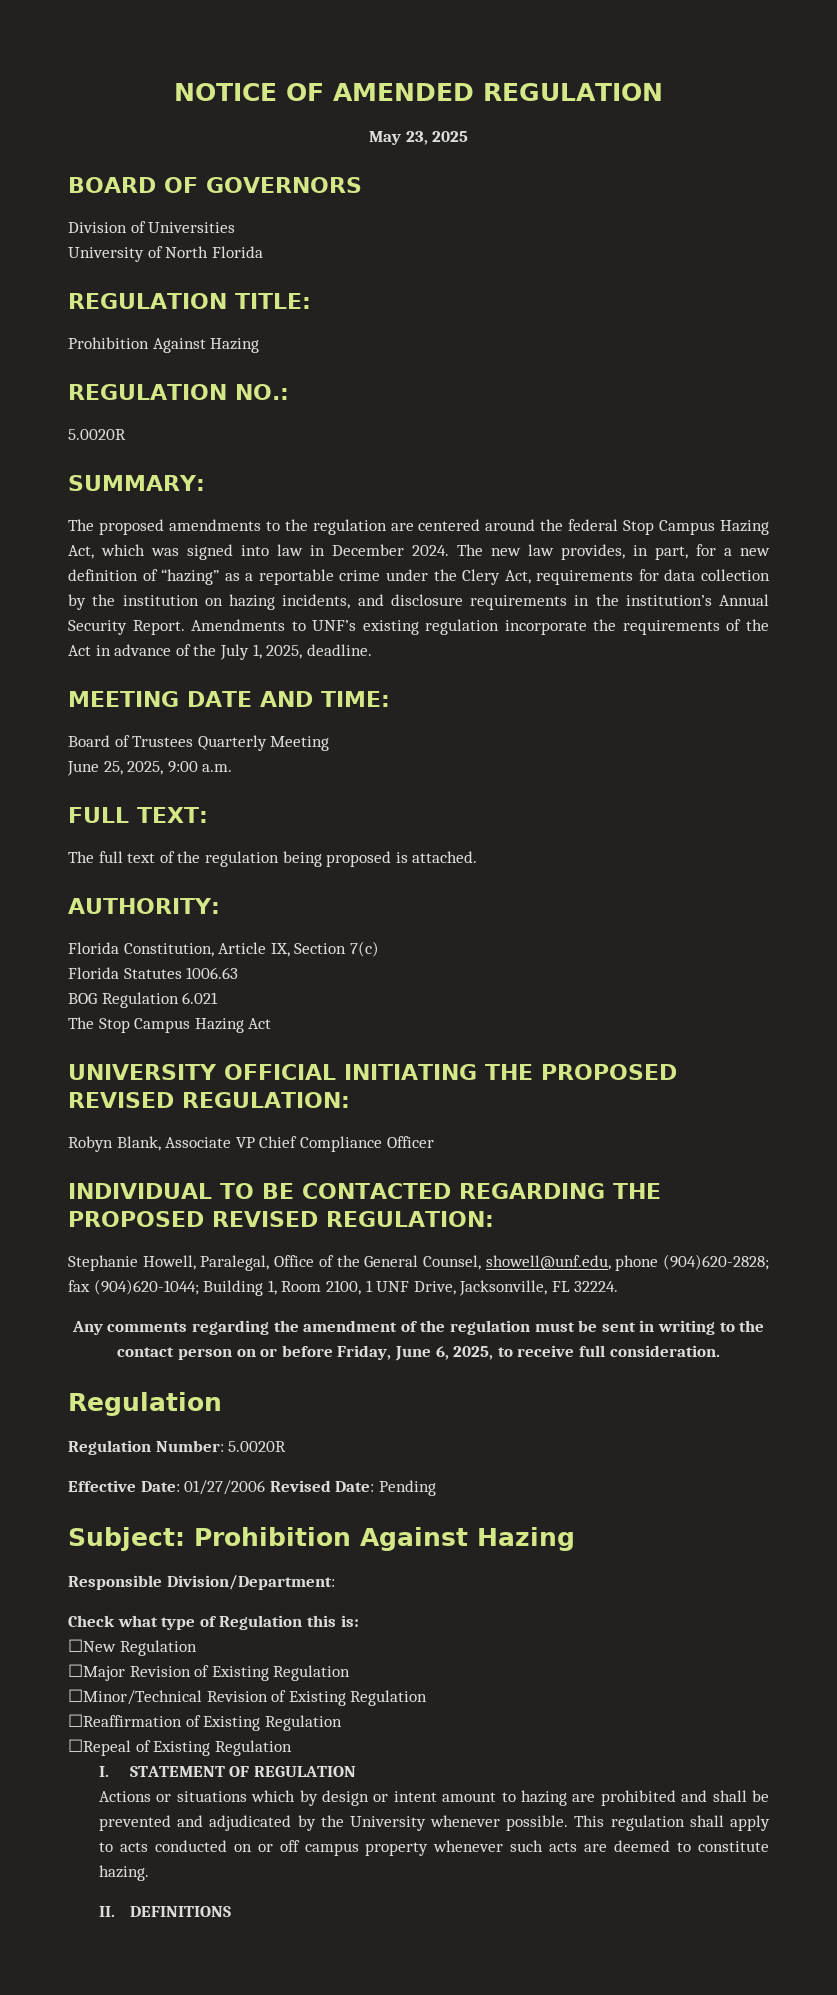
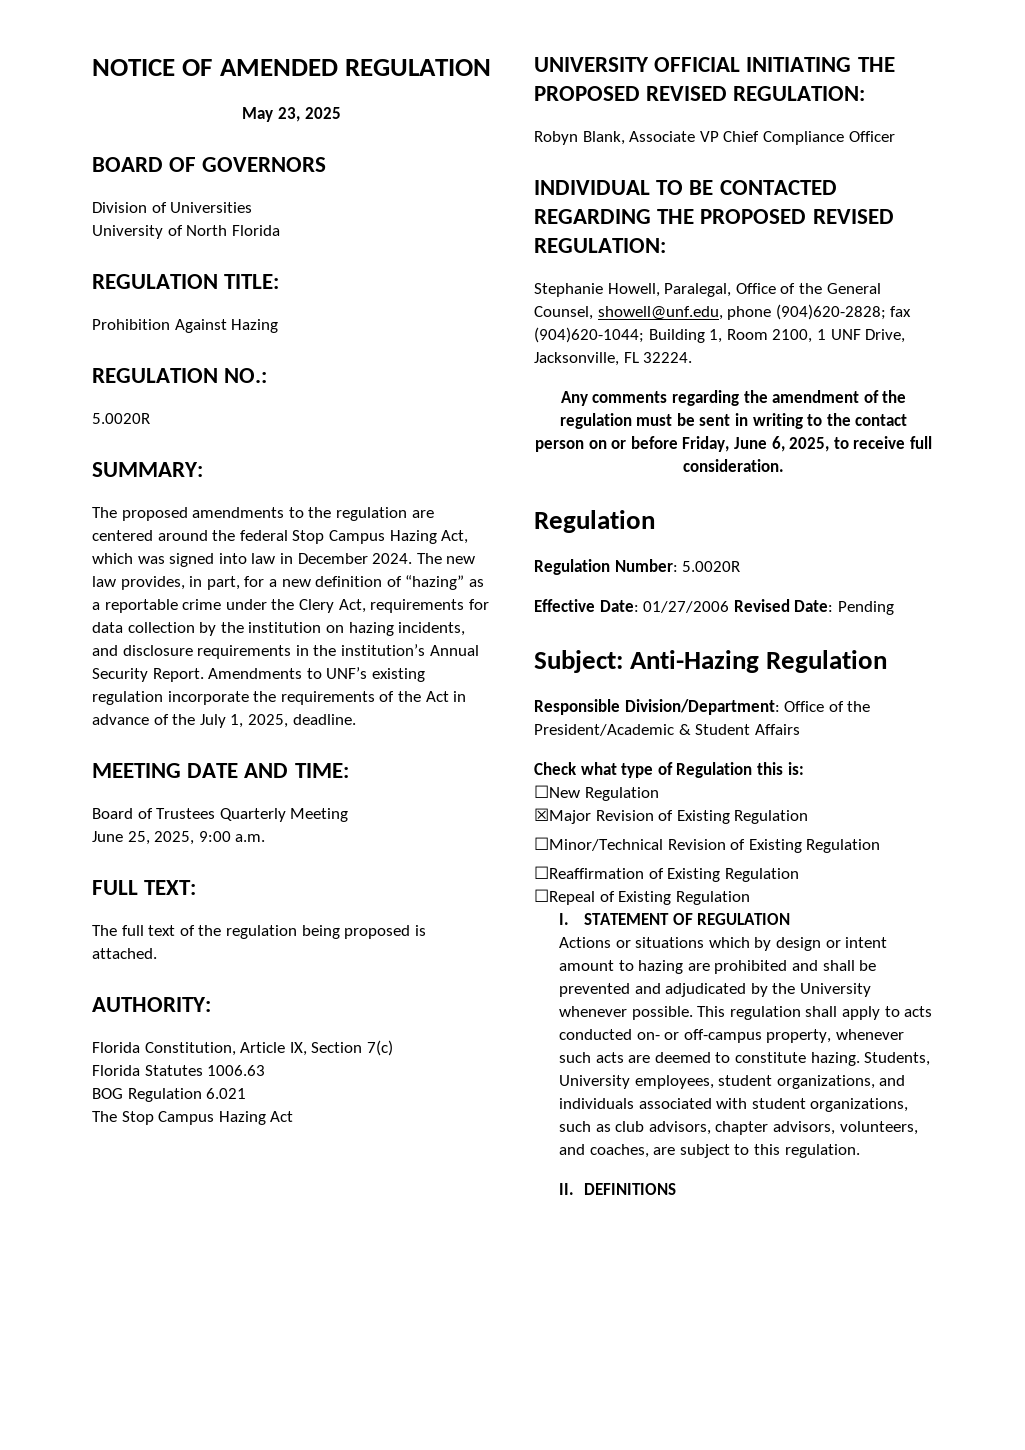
[194,1527,575,1551] Prohibition Against Hazing -> [630,650,888,673] Anti-Hazing Regulation
(335, 1582) none -> [784,701,871,712] [534,724,800,736] Office of the President/Academic & Student Affairs
[68,1664,125,1681] ☐Major -> [534,808,591,824] ☒Major
[233,1840,429,1856] on or off campus property -> [636,1029,832,1043] on- or off-campus property,
(149, 1873) none -> [864,1052,931,1066] [559,1075,906,1089] [559,1098,909,1112] [559,1121,918,1135] [559,1144,860,1158] Students, University employees, student organizations, and individuals associated with student organizations, such as club advisors, chapter advisors, volunteers, and coaches, are subject to this regulation.

